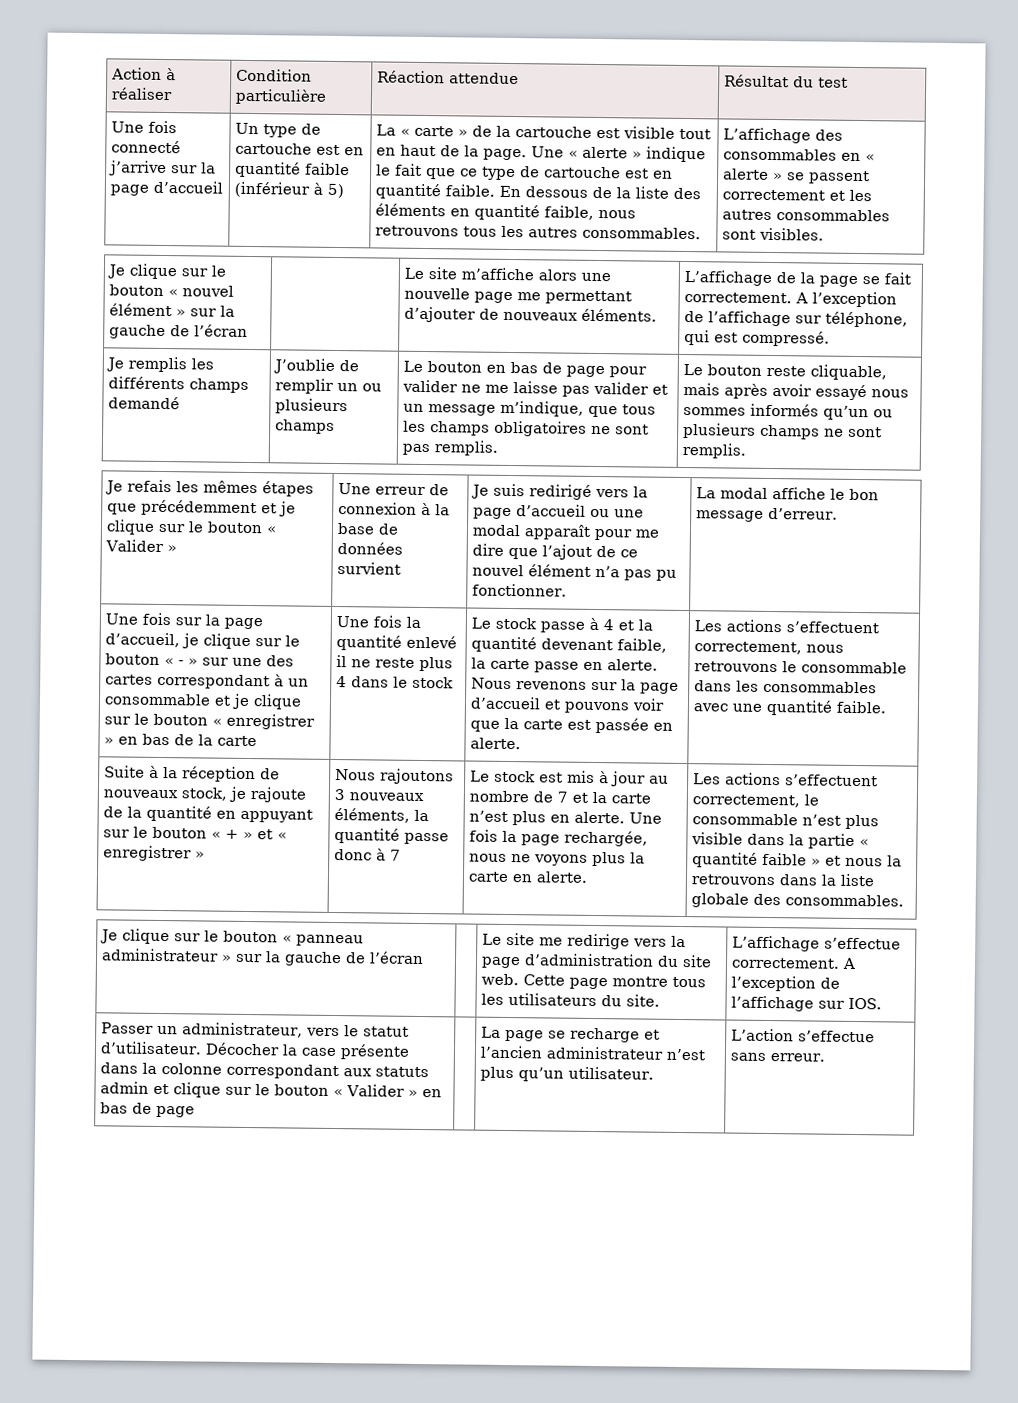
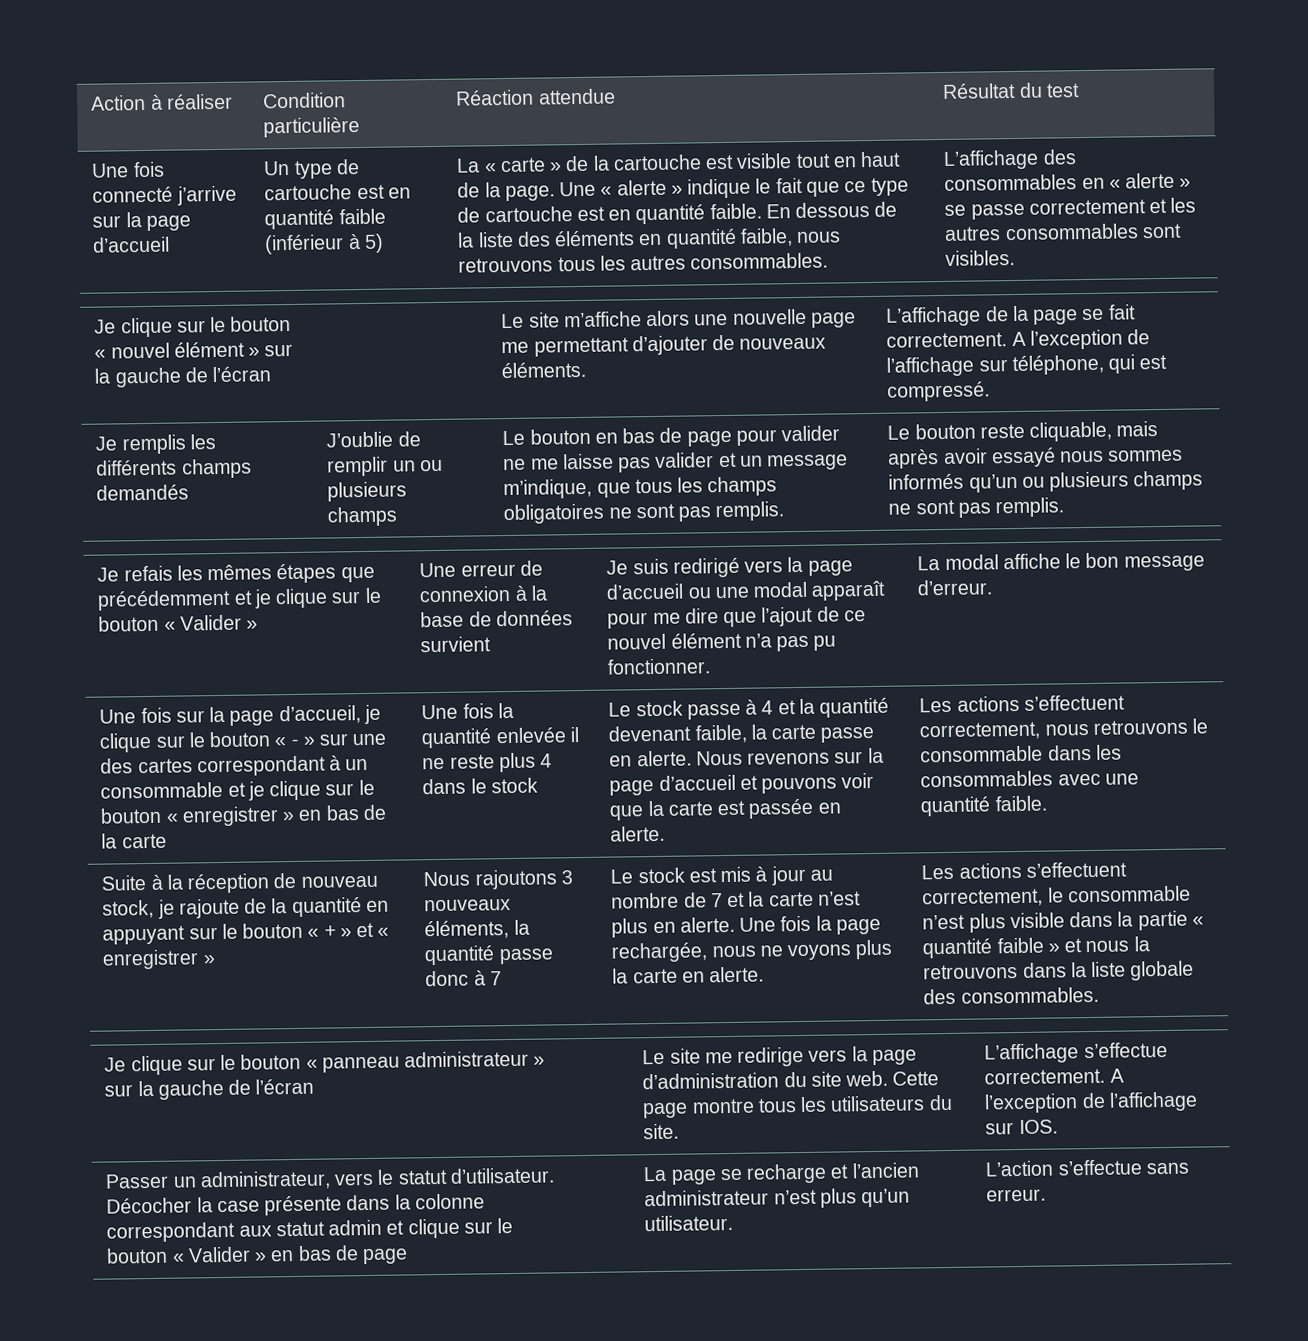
[808,170,871,185] passent -> [970,203,1025,220] passe
[108,396,181,410] demandé -> [96,484,190,501] demandés
(883, 432) none -> [957,502,991,518] pas
[406,635,458,649] enlevé -> [495,727,566,744] enlevée
[103,789,179,799] nouveaux -> [300,875,378,888] nouveau
[375,1066,430,1078] statuts -> [275,1221,325,1237] statut

